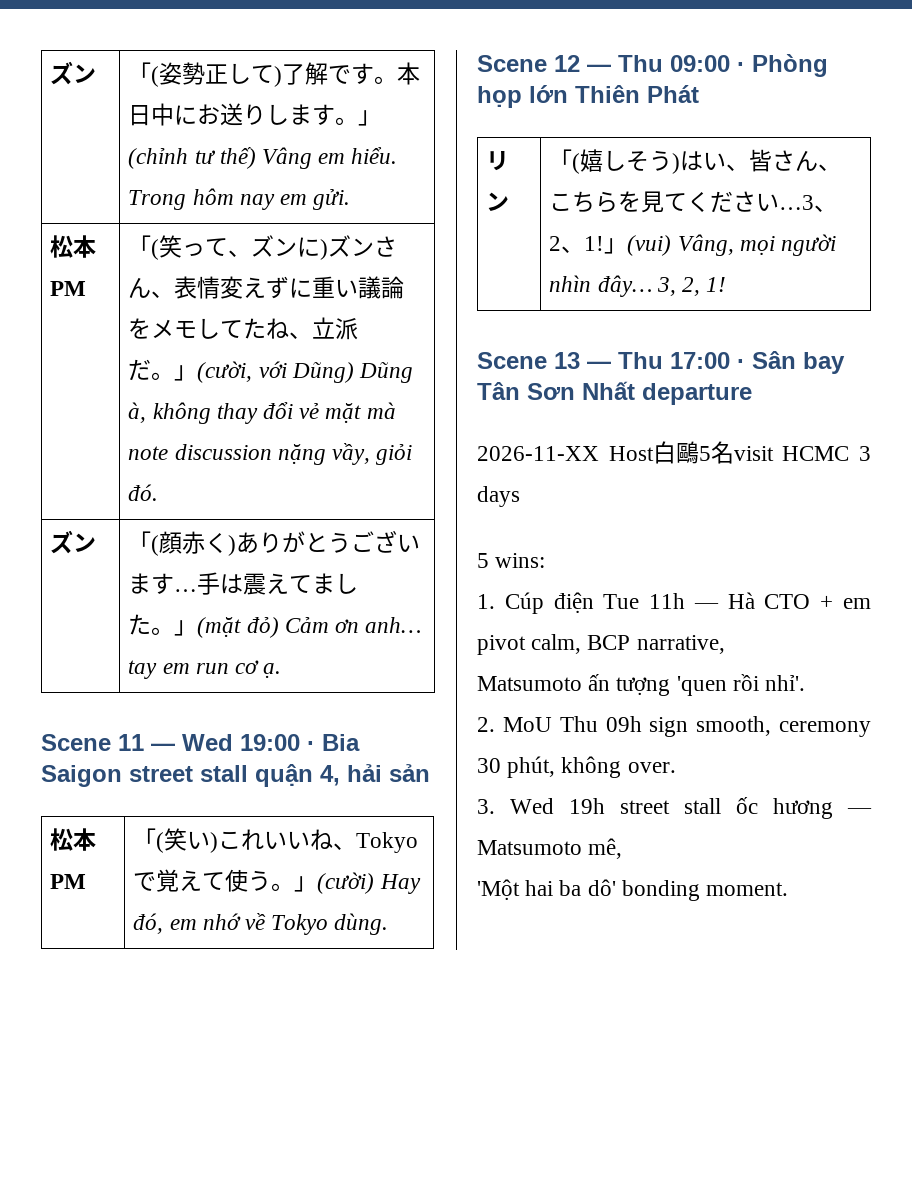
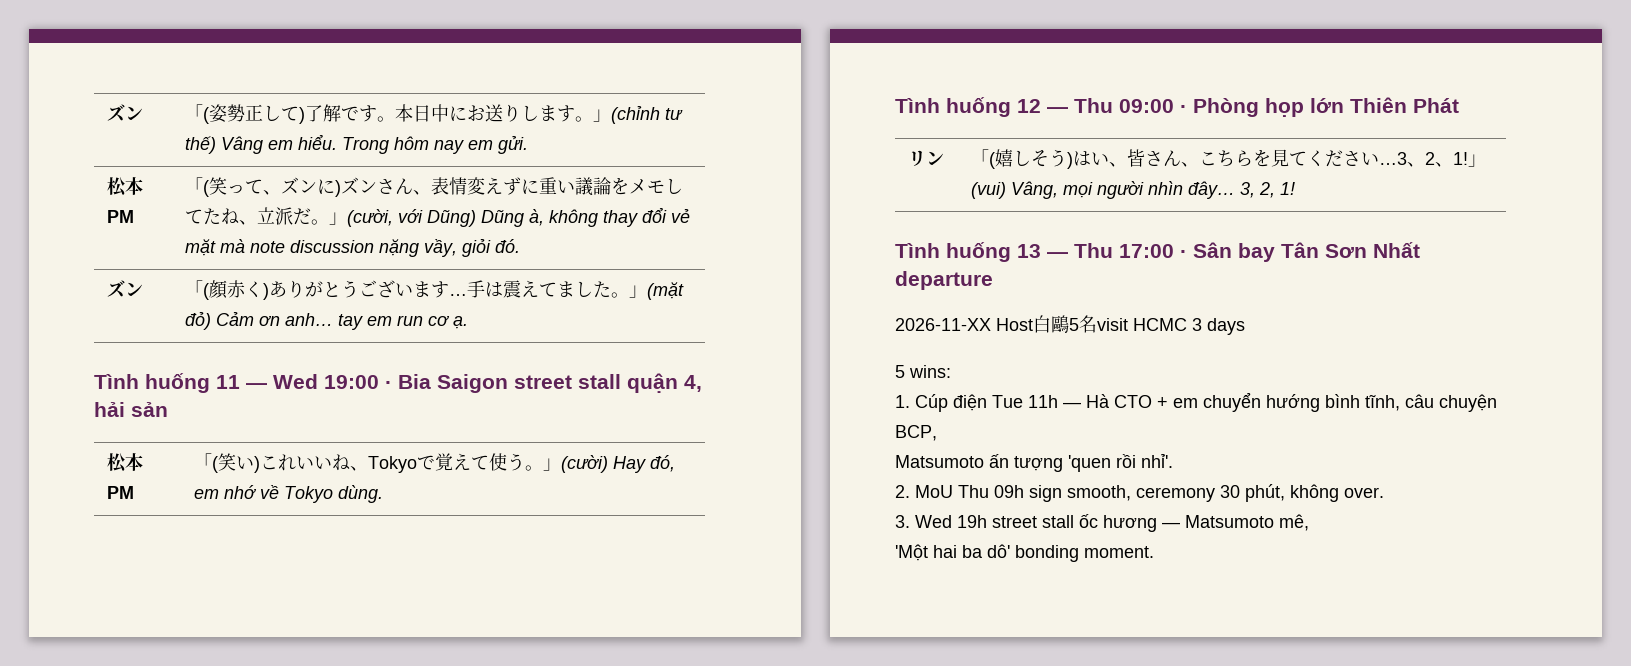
[41,734,111,751] Scene -> [94,373,210,393] Tình huống
[477,55,547,72] Scene -> [895,97,1011,117] Tình huống
[477,352,547,369] Scene -> [895,242,1011,262] Tình huống
[477,634,725,655] pivot calm, BCP narrative, -> [1203,392,1497,412] [895,425,937,441] chuyển hướng bình tĩnh, câu chuyện BCP,

